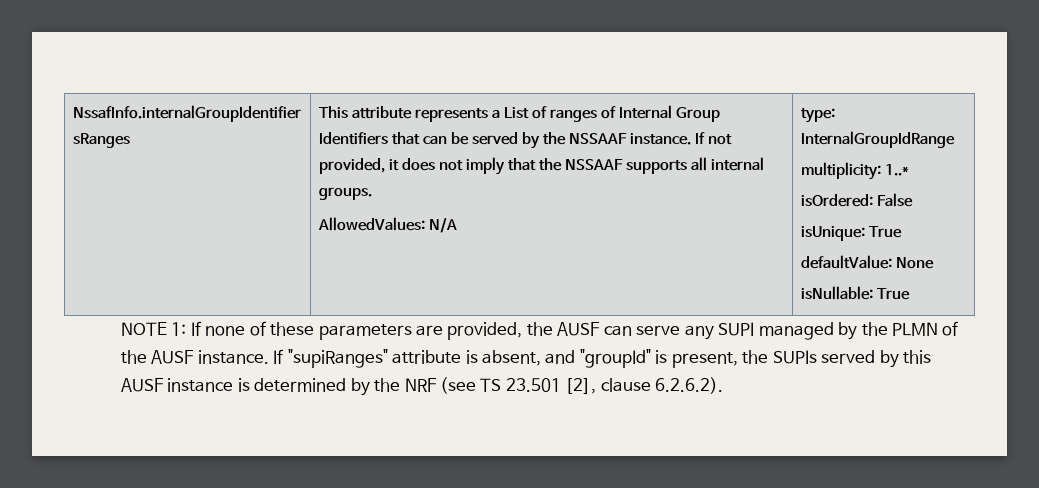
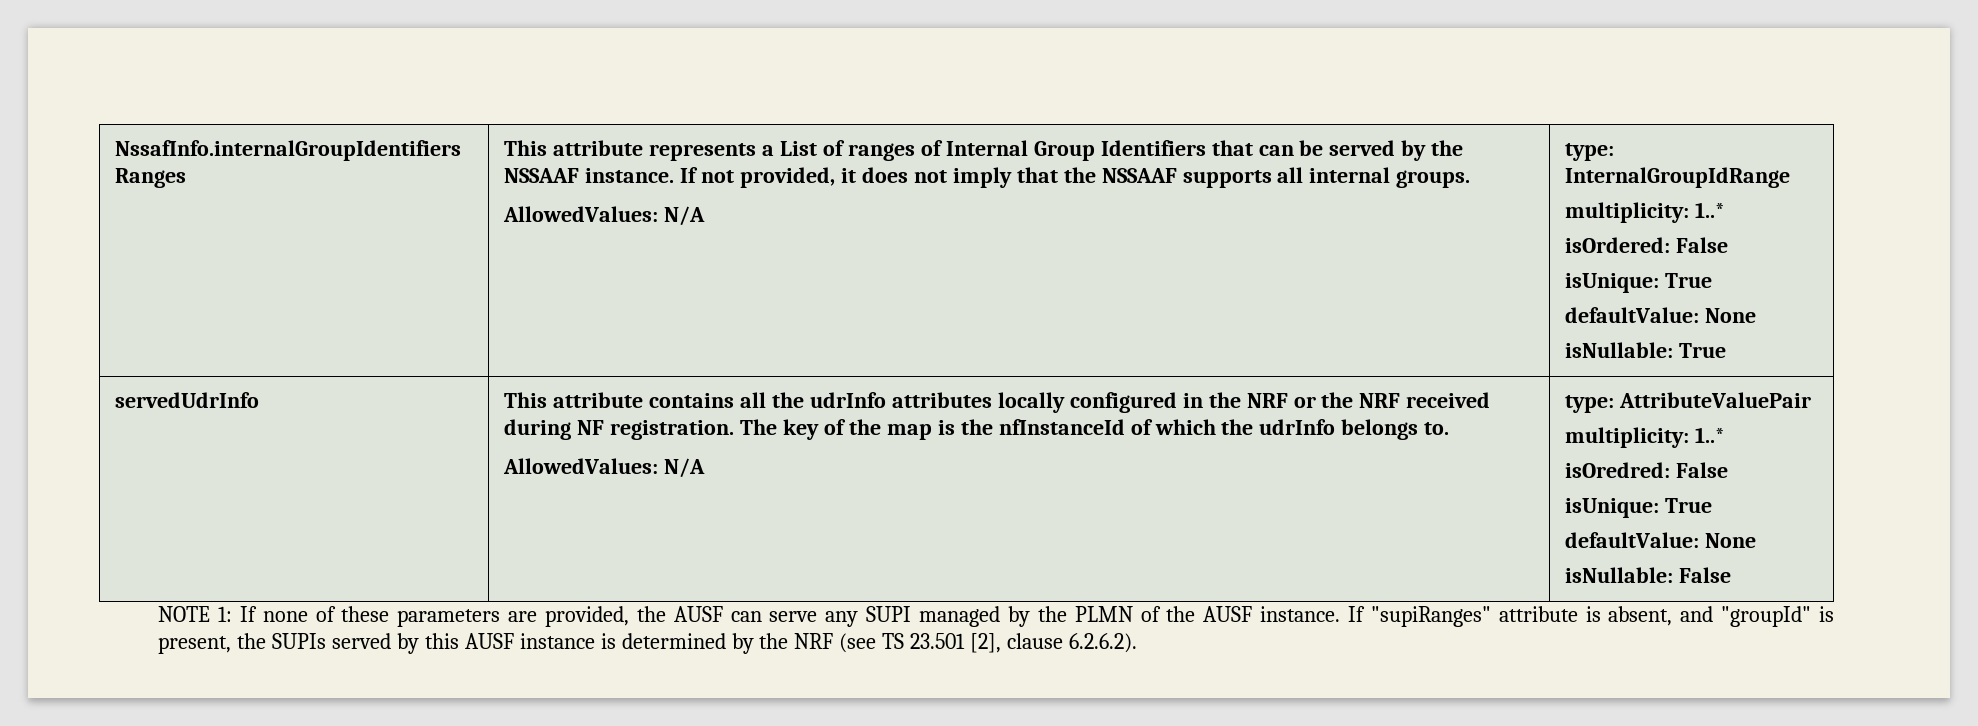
(910, 294) none -> [115,392,260,408] [504,392,1491,413] [504,419,1450,440] [503,458,706,478] [1565,392,1812,413] [1565,427,1726,448] [1565,462,1729,478] [1565,498,1713,518] [1565,532,1757,548] [1565,567,1732,583] // servedUdrInfo | This attribute contains all the udrInfo attributes locally configured in the NRF or the NRF received during NF registration. The key of the map is the nfInstanceId of which the udrInfo belongs to. // AllowedValues: N/A | type: AttributeValuePair // multiplicity: 1..* // isOredred: False // isUnique: True // defaultValue: None // isNullable: False

